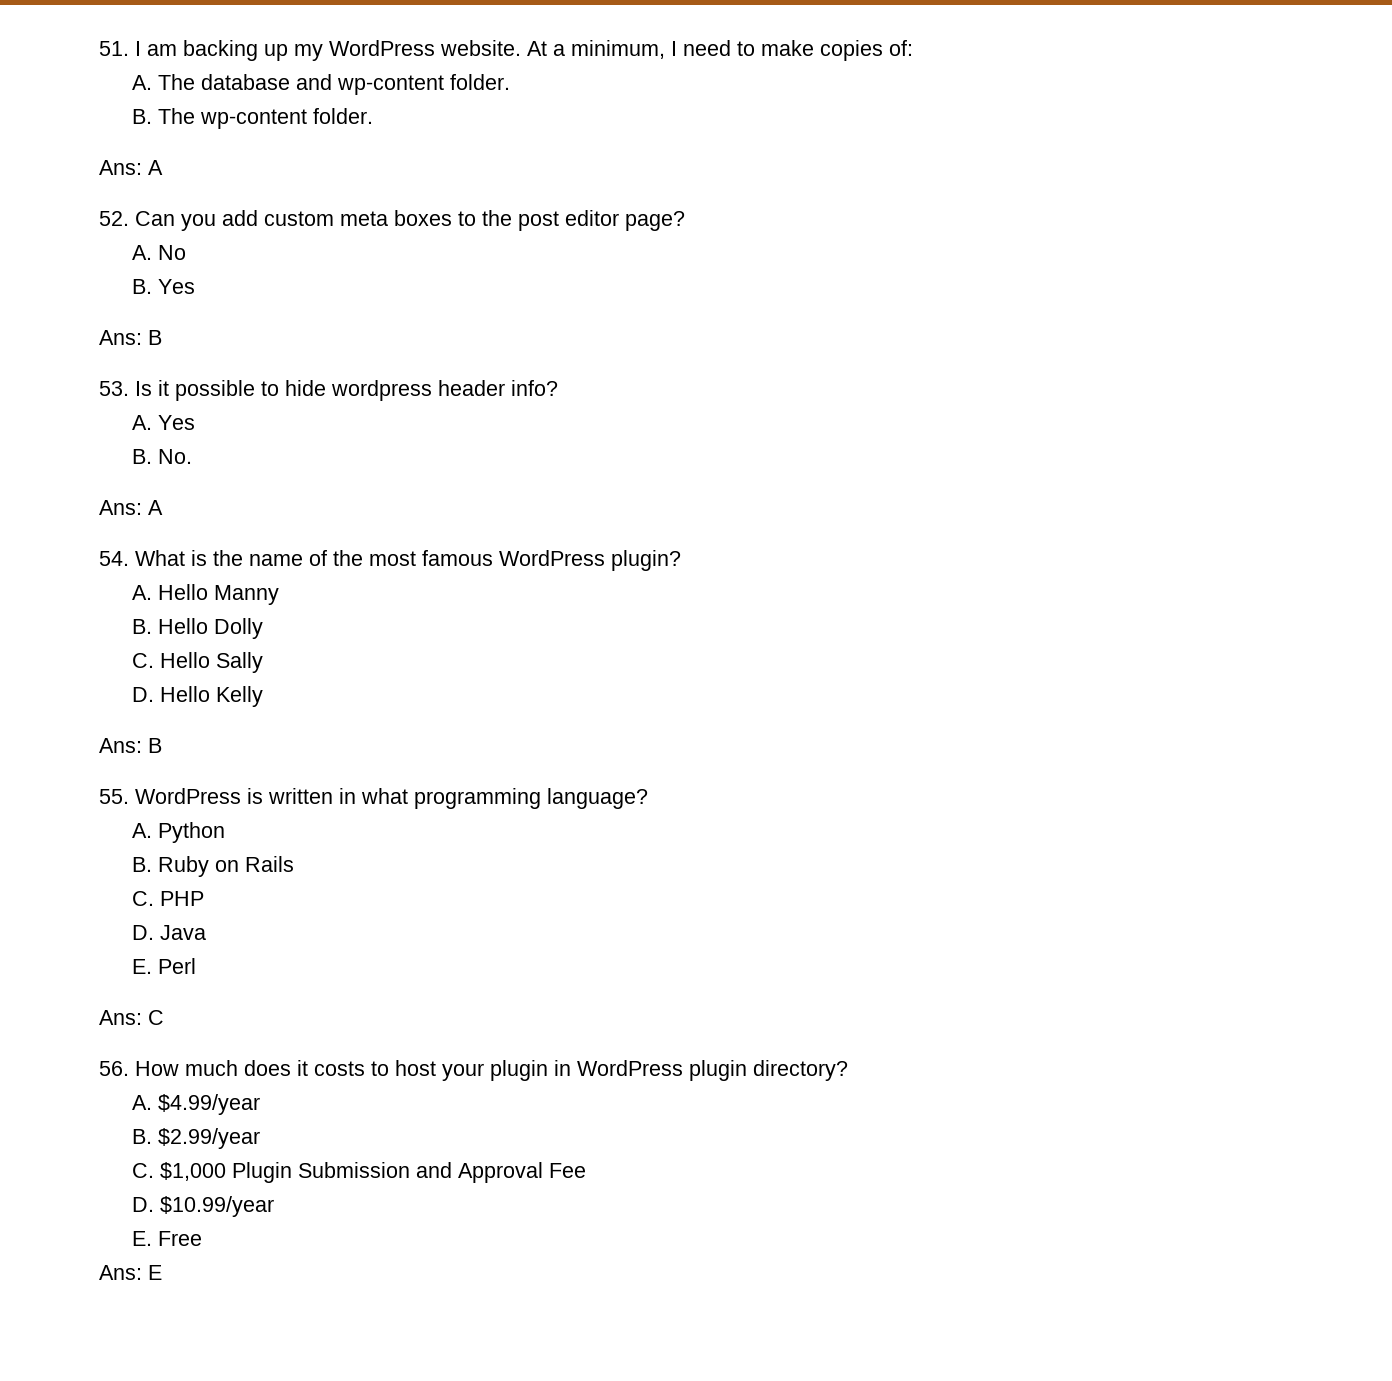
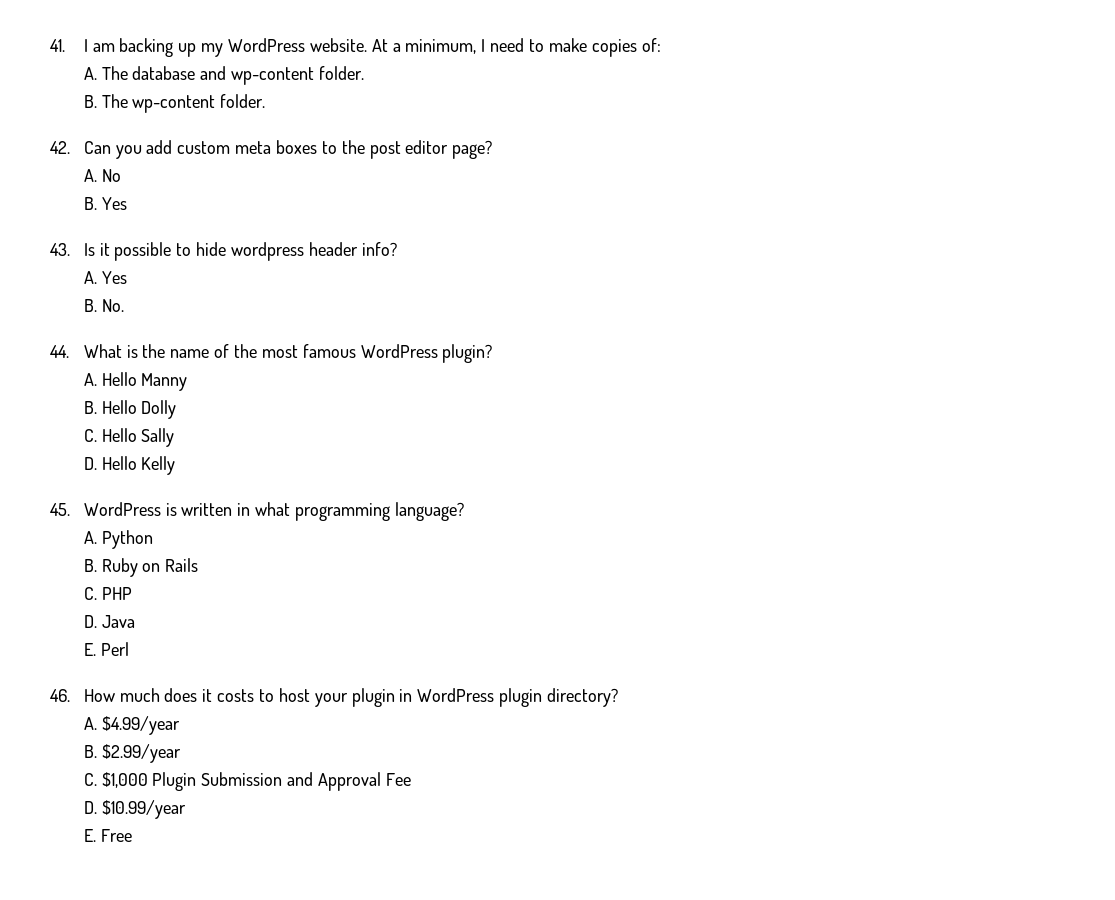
[99,41,129,56] 51. -> [50,39,65,52] 41.
[99,160,163,175] [99,211,129,226] Ans: A // 52. -> [50,141,70,154] 42.
[99,330,162,345] [99,381,129,396] Ans: B // 53. -> [50,243,70,256] 43.
[99,500,163,515] [99,551,129,566] Ans: A // 54. -> [50,345,69,358] 44.
[99,738,162,753] [99,789,129,804] Ans: B // 55. -> [50,503,70,516] 45.
[99,1010,164,1025] [99,1061,129,1076] Ans: C // 56. -> [50,689,70,702] 46.
[99,1265,162,1280] // Ans: E -> (132, 835) none

